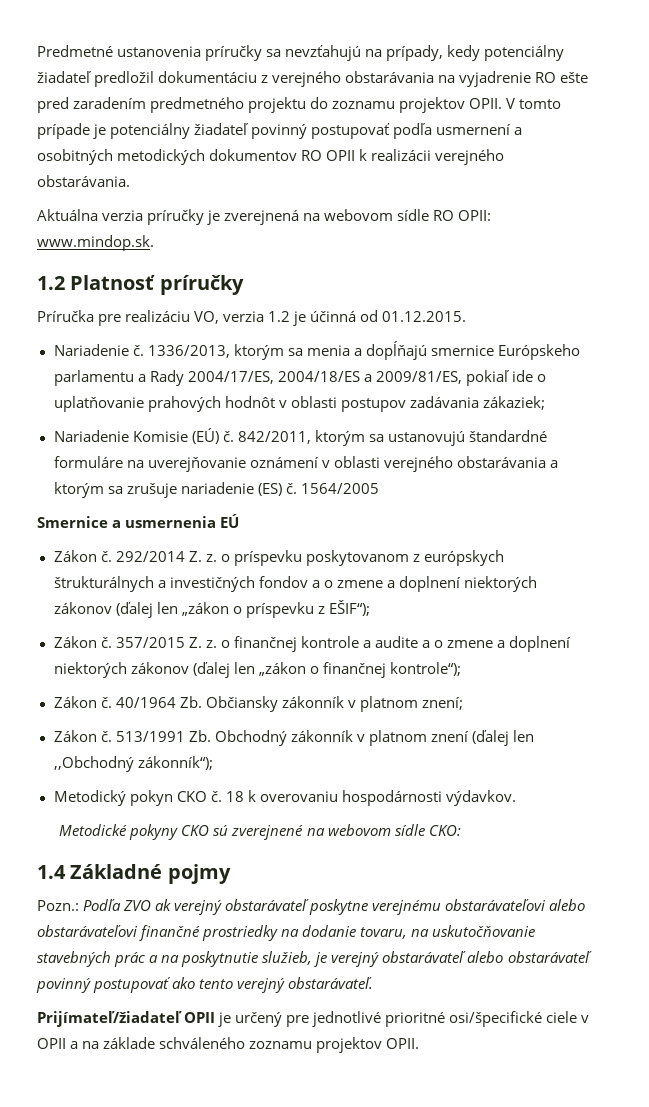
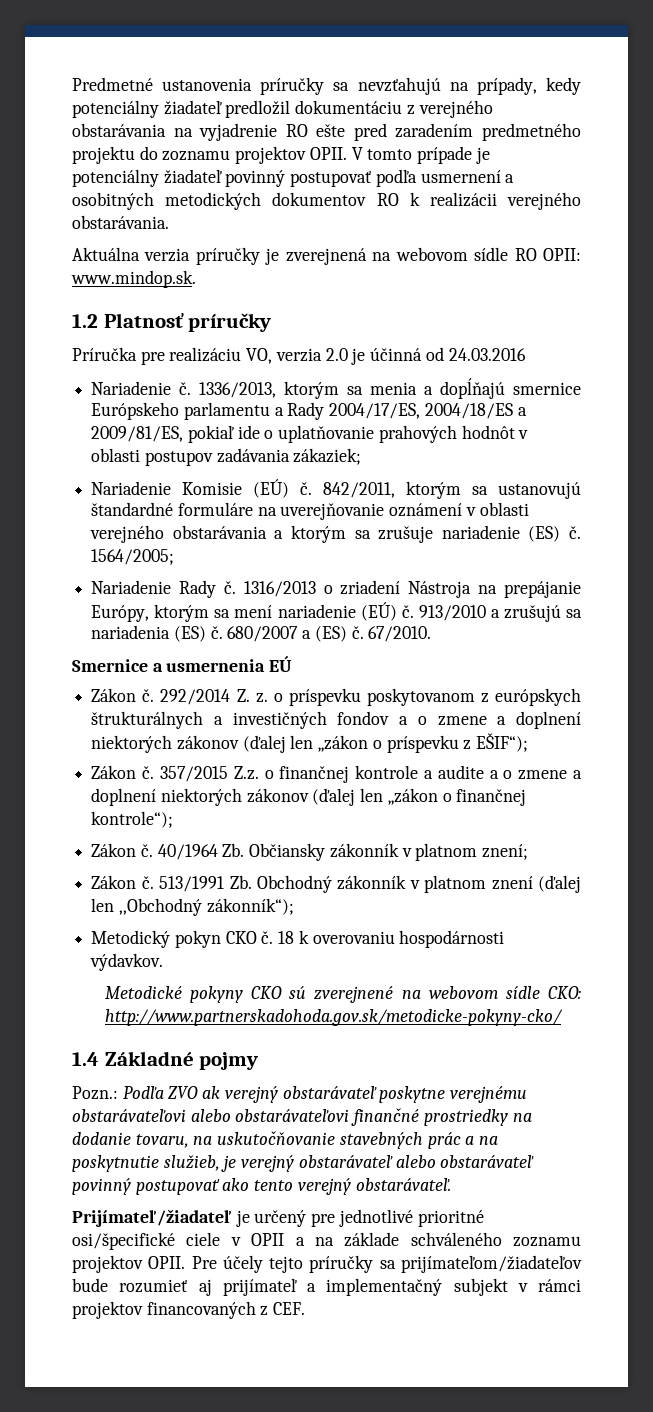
[326,150,356,161] OPII -> (399, 199) none
[268,311,291,322] 1.2 -> [325,348,348,361] 2.0
[382,311,467,322] 01.12.2015. -> [448,348,526,361] 24.03.2016
[300,483,379,494] 1564/2005 -> [91,549,175,565] [91,580,581,598] [91,602,582,622] [91,625,432,642] 1564/2005; // Nariadenie Rady č. 1316/2013 o zriadení Nástroja na prepájanie Európy, ktorým sa mení nariadenie (EÚ) č. 913/2010 a zrušujú sa nariadenia (ES) č. 680/2007 a (ES) č. 67/2010.
[188,637,217,648] Z. z. -> [233,766,259,780] Z.z.
(461, 830) none -> [104,1009,563,1026] http://www.partnerskadohoda.gov.sk/metodicke-pokyny-cko/
[184,1012,216,1023] OPII -> (232, 1218) none
(420, 1043) none -> [191,1255,582,1273] [72,1278,581,1296] [72,1301,306,1319] Pre účely tejto príručky sa prijímateľom/žiadateľov bude rozumieť aj prijímateľ a implementačný subjekt v rámci projektov financovaných z CEF.

